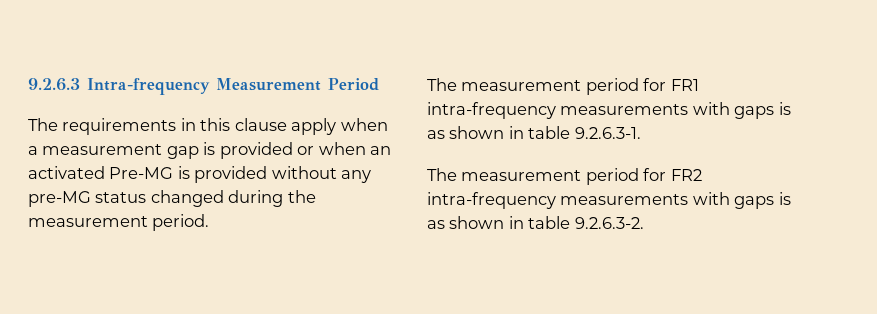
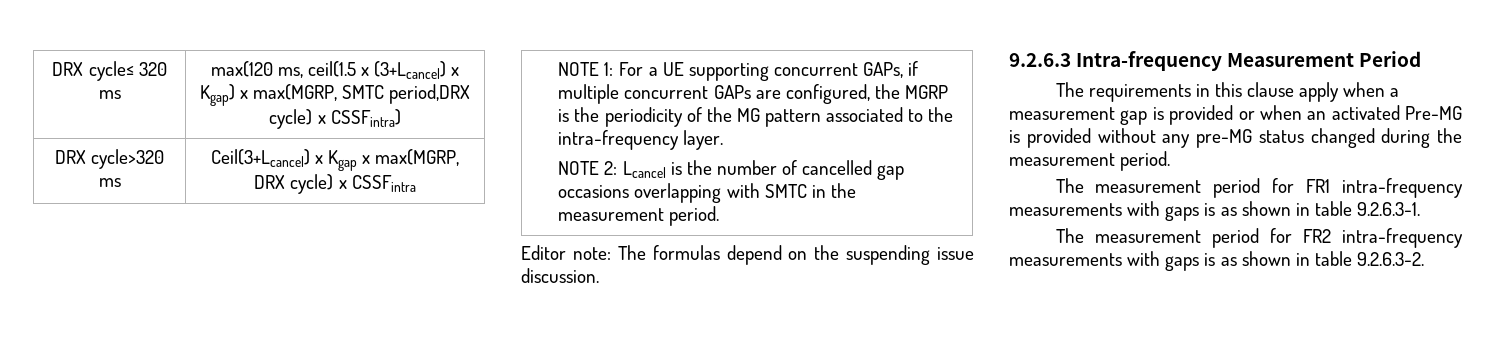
(28, 84) none -> [52,61,167,81] [98,90,121,99] [210,61,460,79] [199,84,471,106] [269,109,401,129] [54,149,165,169] [98,178,121,187] [210,149,460,171] [254,174,416,194] [558,61,919,81] [558,84,949,104] [558,107,954,127] [558,130,724,150] [558,160,905,180] [558,183,856,203] [558,206,720,226] [521,245,974,265] [521,268,599,283] DRX cycle≤ 320 ms | max(120 ms, ceil(1.5 x (3+Lcancel) x Kgap) x max(MGRP, SMTC period,DRX cycle) x CSSFintra) // DRX cycle>320 ms | Ceil(3+Lcancel) x Kgap x max(MGRP, DRX cycle) x CSSFintra // NOTE 1: For a UE supporting concurrent GAPs, if multiple concurrent GAPs are configured, the MGRP is the periodicity of the MG pattern associated to the intra-frequency layer. // NOTE 2: Lcancel is the number of cancelled gap occasions overlapping with SMTC in the measurement period. // Editor note: The formulas depend on the suspending issue discussion. //

